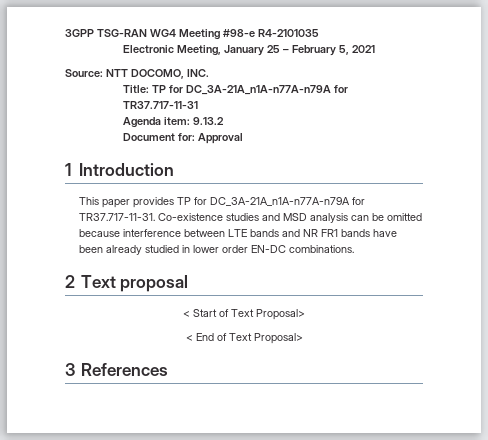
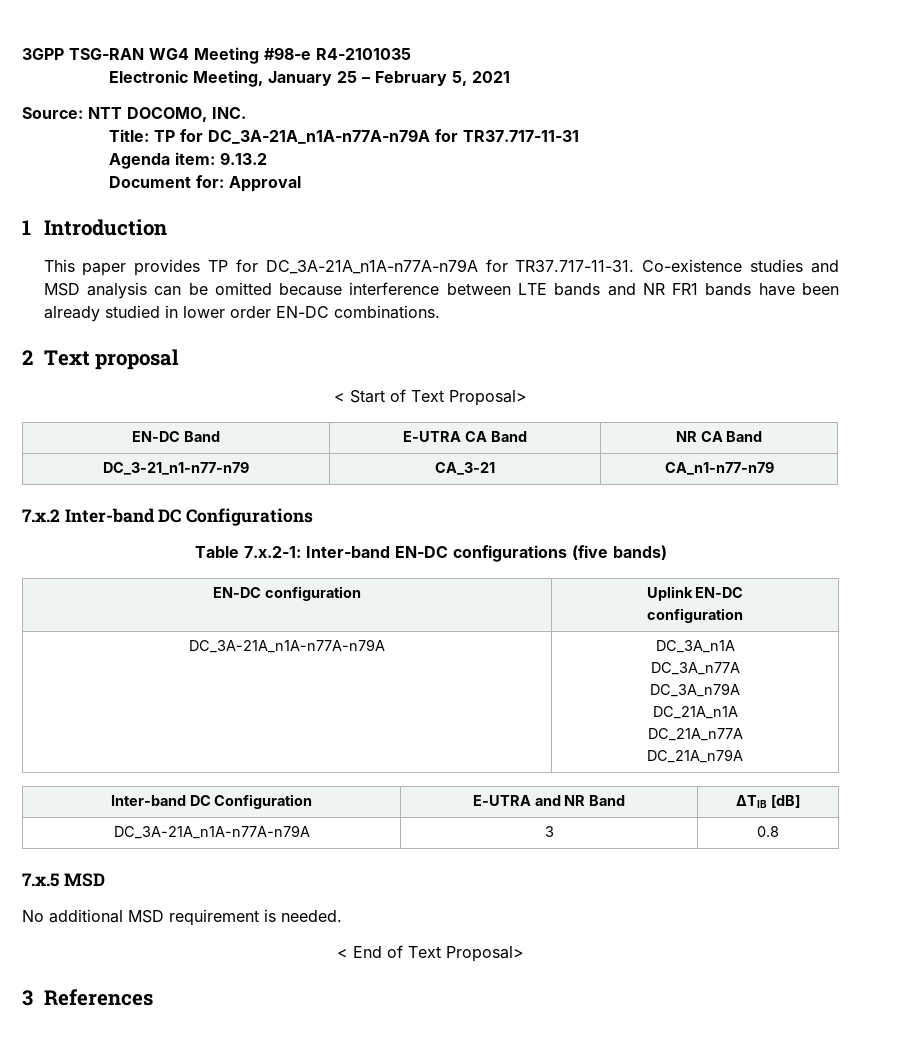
(305, 314) none -> [132,431,220,442] [403,431,527,442] [675,431,763,442] [103,462,249,475] [435,462,495,475] [664,462,774,475] [22,508,314,526] [194,545,667,562] [213,586,361,601] [646,586,744,601] [647,608,743,623] [188,639,385,653] [655,640,735,653] [650,662,740,675] [650,683,740,697] [652,706,738,719] [647,728,743,741] [647,749,743,763] [110,794,313,809] [472,795,626,806] [736,795,800,808] [113,825,310,839] [544,826,554,837] [757,826,779,837] [22,873,105,887] [22,909,342,926] // EN-DC Band | E-UTRA CA Band | NR CA Band // DC_3-21_n1-n77-n79 | CA_3-21 | CA_n1-n77-n79 // 7.x.2 Inter-band DC Configurations // Table 7.x.2-1: Inter-band EN-DC configurations (five bands) // EN-DC configuration | Uplink EN-DC // configuration // DC_3A-21A_n1A-n77A-n79A | DC_3A_n1A // DC_3A_n77A // DC_3A_n79A // DC_21A_n1A // DC_21A_n77A // DC_21A_n79A // Inter-band DC Configuration | E-UTRA and NR Band | ΔTIB [dB] // DC_3A-21A_n1A-n77A-n79A | 3 | 0.8 // 7.x.5 MSD // No additional MSD requirement is needed.

